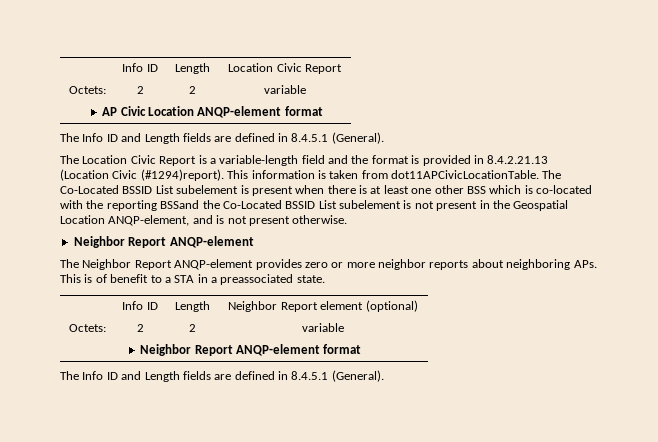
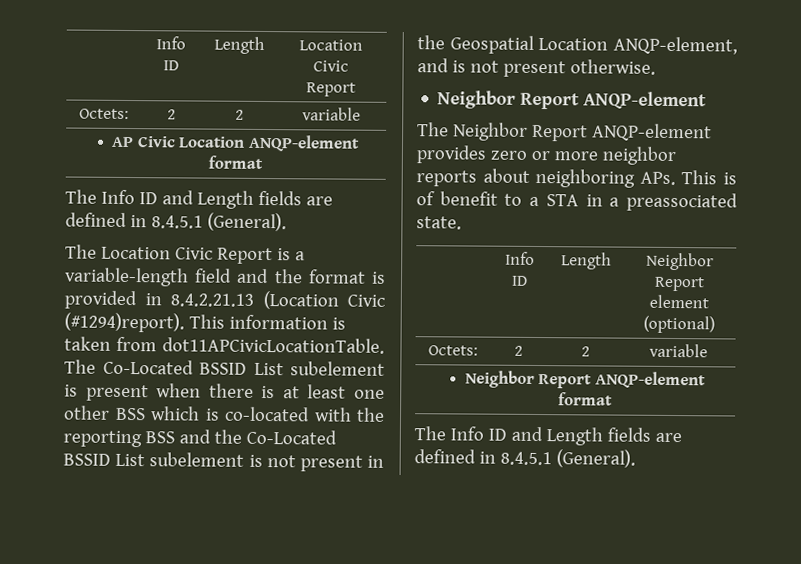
[160,200,200,209] BSSand -> [144,429,211,444] BSS and

